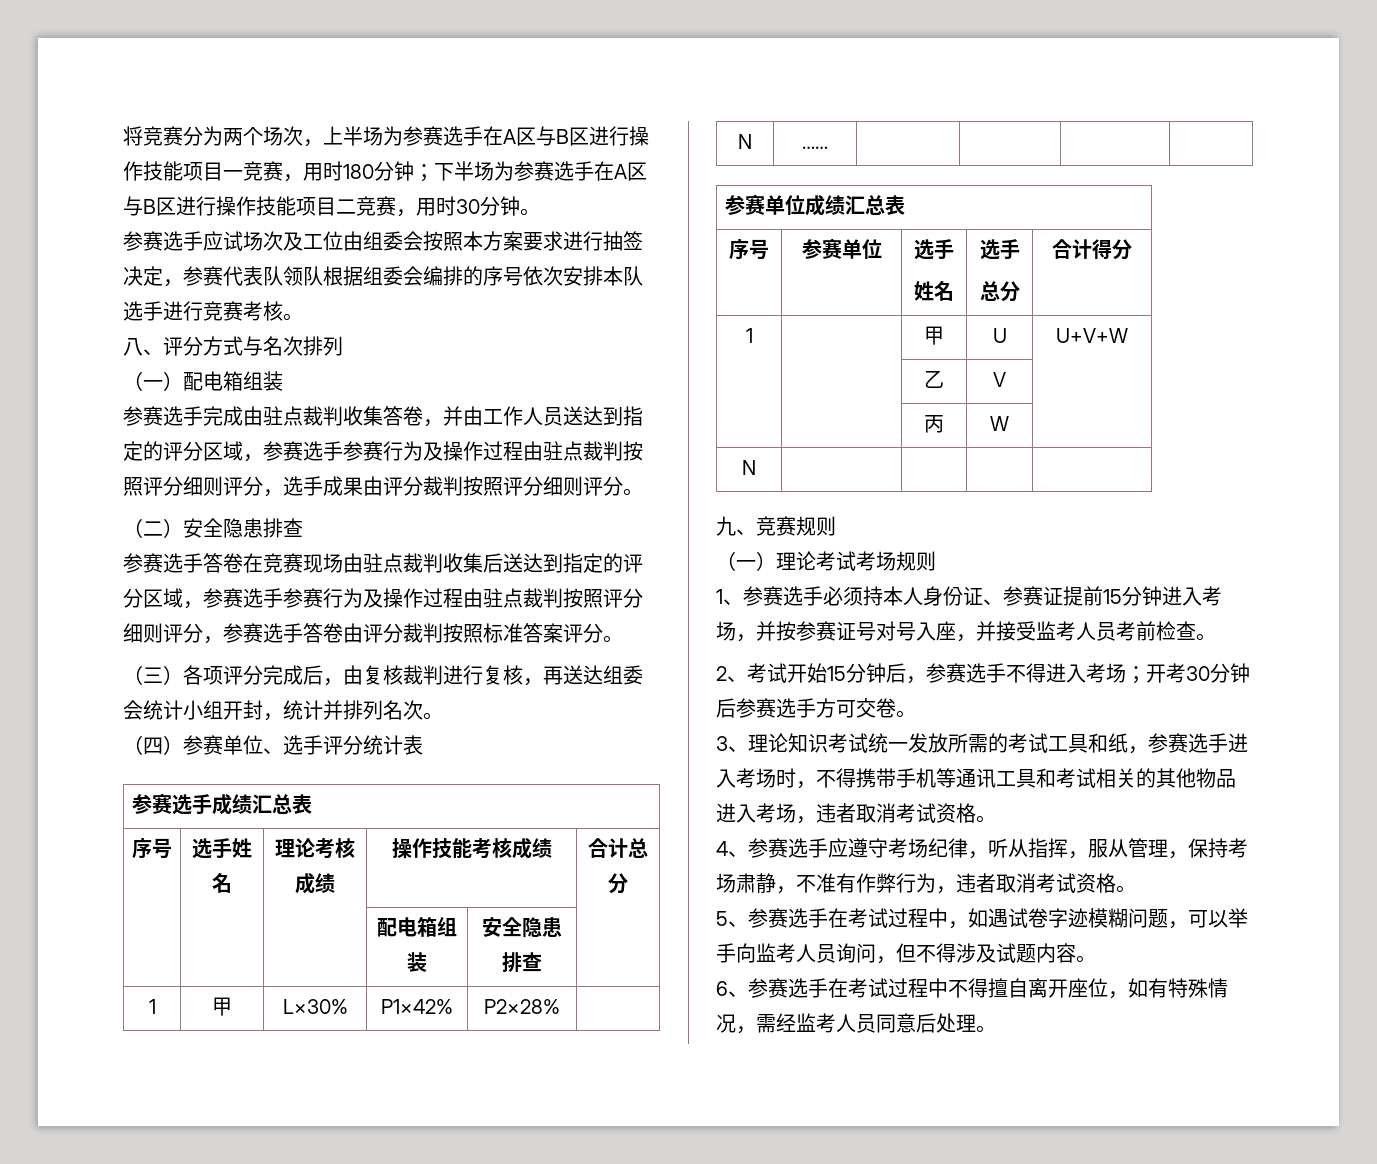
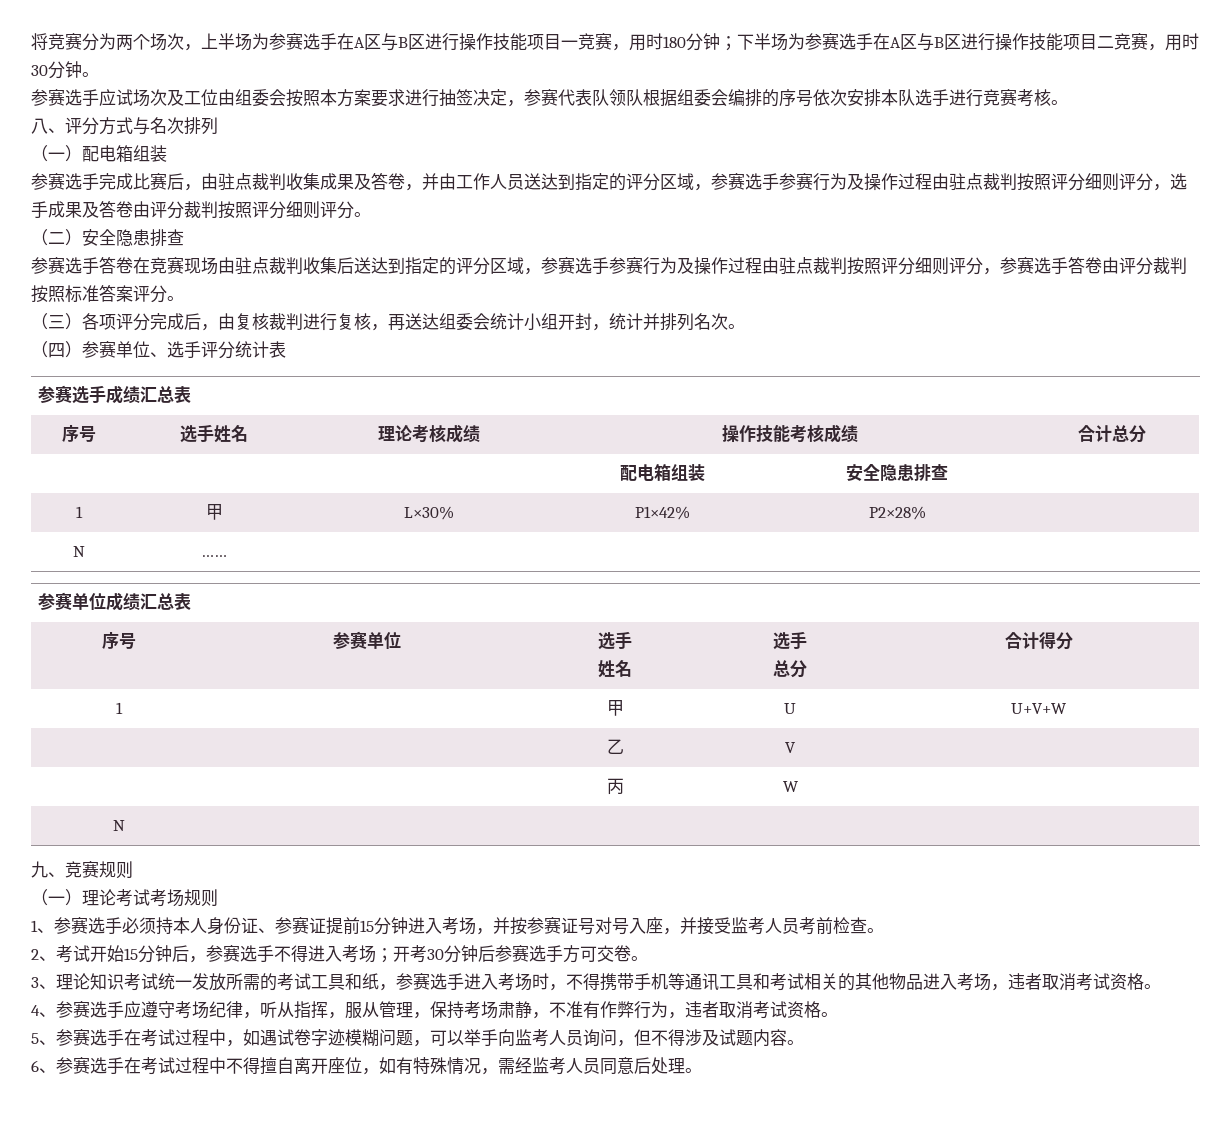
[243,406,383,426] 由驻点裁判收集 -> [133,172,371,191] 比赛后，由驻点裁判收集成果及
(363, 486) none -> [82,200,133,218] 及答卷

